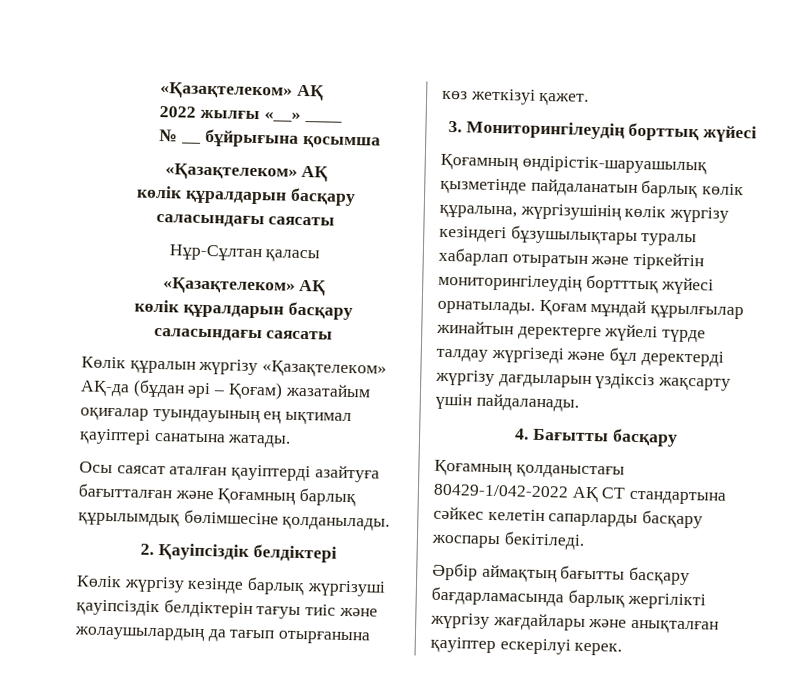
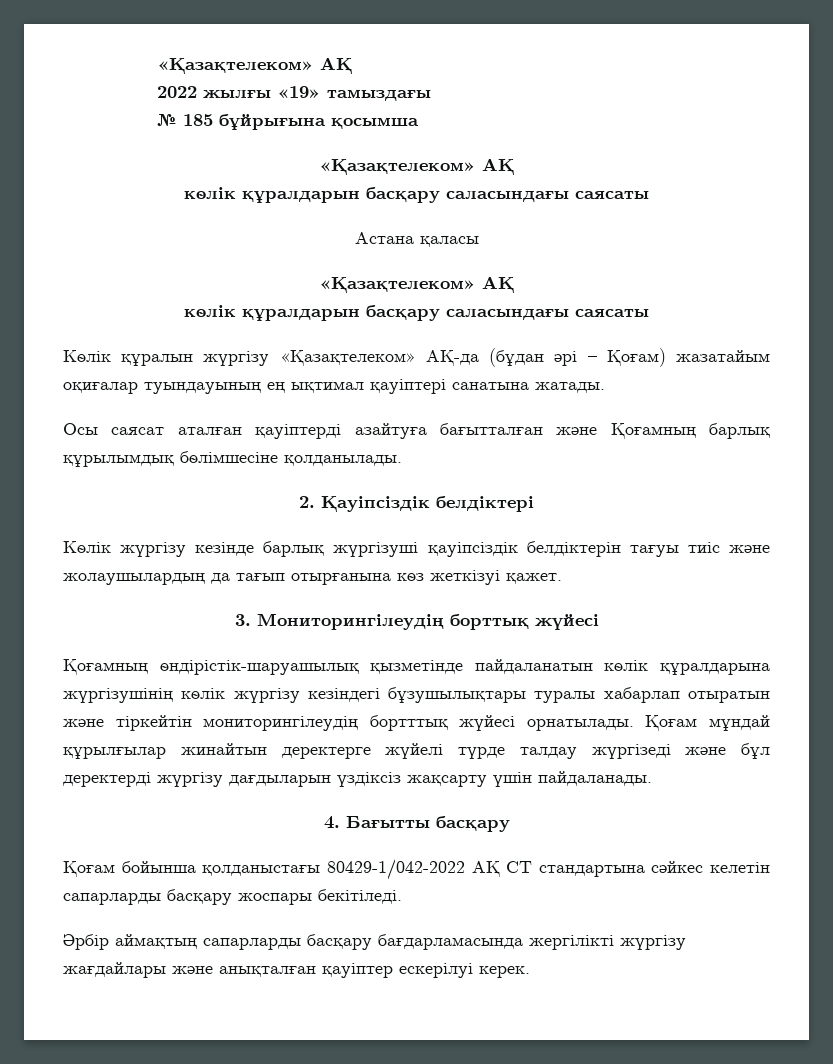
[263,112,342,123] «__» ____ -> [277,86,432,101] «19» тамыздағы
[181,141,202,144] __ -> [183,114,214,126] 185
[168,244,262,262] Нұр-Сұлтан -> [354,232,414,244] Астана
[641,180,745,199] [439,204,517,219] барлық көлік құралына, -> [604,660,771,675] көлік құралдарына
[434,459,513,477] Қоғамның -> [63,861,196,877] Қоғам бойынша
[560,565,626,580] бағытты -> [203,938,301,950] сапарларды
[567,589,625,608] барлық -> (523, 942) none

